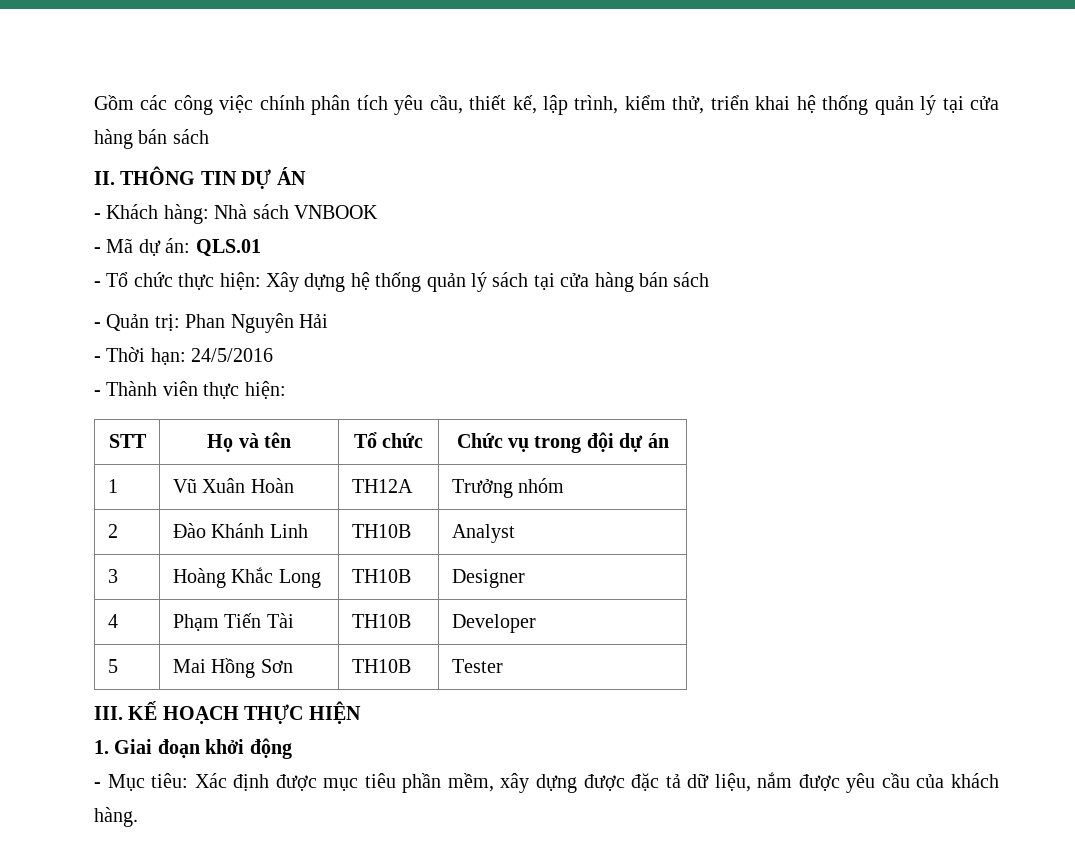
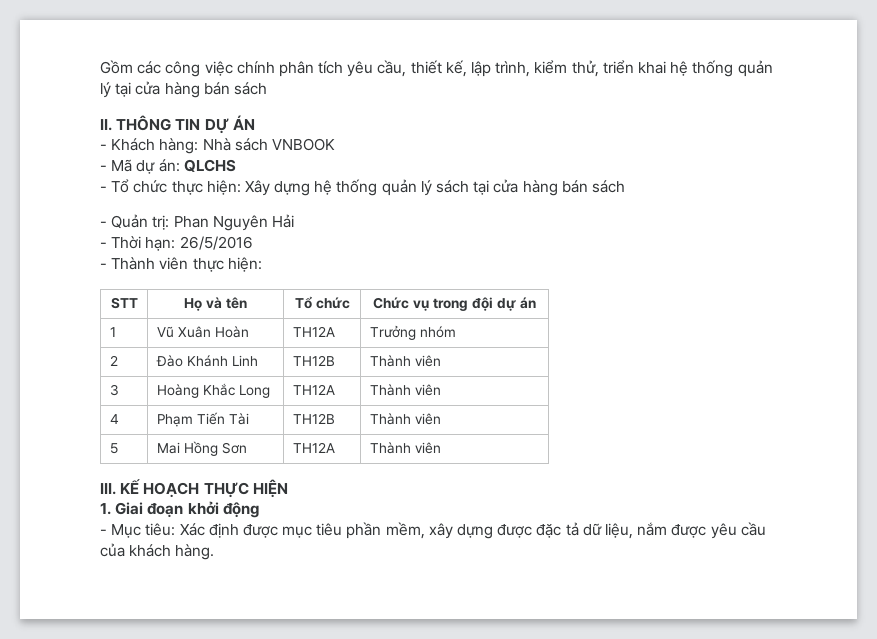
[195,239,261,257] QLS.01 -> [183,159,236,172] QLCHS
[191,348,274,362] 24/5/2016 -> [179,236,253,250] 26/5/2016
[351,524,411,538] [451,524,515,543] TH10B | Analyst -> [292,355,335,366] [369,355,441,367] TH12B | Thành viên
[351,569,411,583] [451,569,525,588] TH10B | Designer -> [292,384,335,395] [369,384,441,396] TH12A | Thành viên
[351,614,411,628] [451,614,536,633] TH10B | Developer -> [292,413,335,424] [369,413,441,425] TH12B | Thành viên
[351,659,411,673] [451,659,503,673] TH10B | Tester -> [292,442,335,453] [369,442,441,454] TH12A | Thành viên

